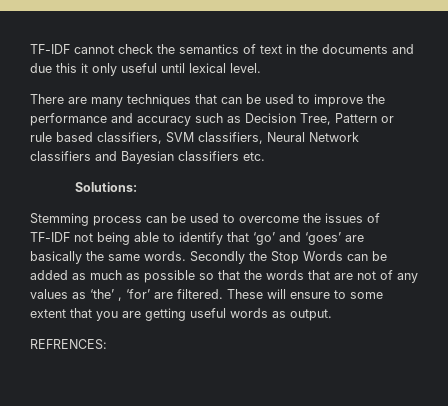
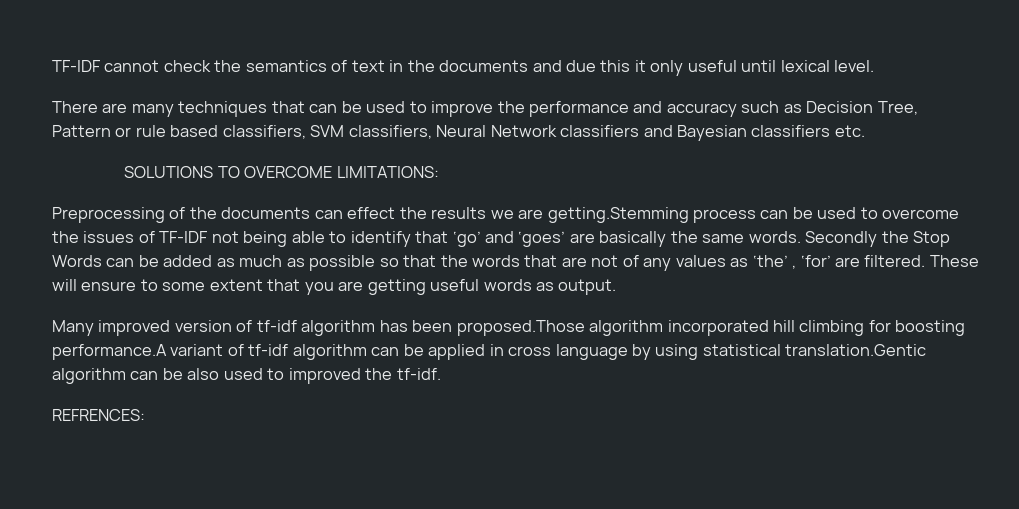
[74,182,137,192] [30,213,89,226] Solutions: // Stemming -> [124,166,439,178] [52,207,689,223] SOLUTIONS TO OVERCOME LIMITATIONS: // Preprocessing of the documents can effect the results we are getting.Stemming
(332, 315) none -> [52,320,966,336] [52,344,927,360] [52,368,441,384] // Many improved version of tf-idf algorithm has been proposed.Those algorithm incorporated hill climbing for boosting performance.A variant of tf-idf algorithm can be applied in cross language by using statistical translation.Gentic algorithm can be also used to improved the tf-idf.

